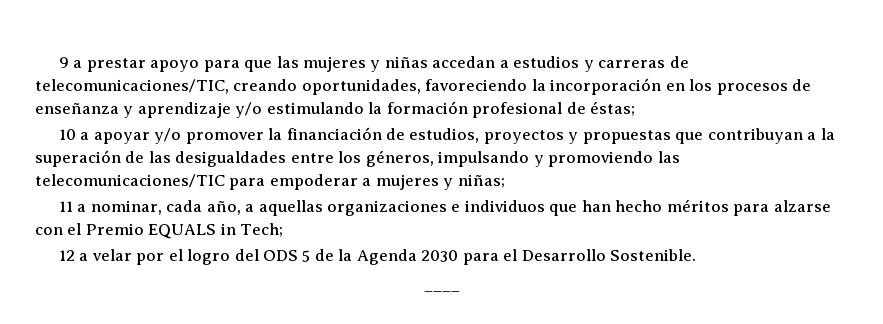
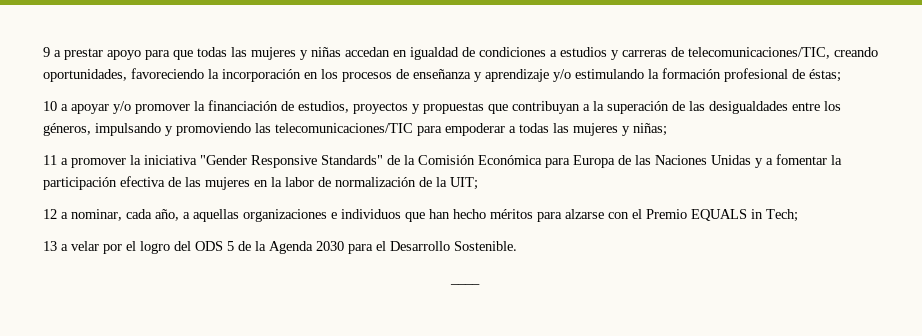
(273, 66) none -> [197,47,227,57] todas
(496, 62) none -> [393,47,546,60] en igualdad de condiciones
(372, 182) none -> [519,123,569,133] todas las
(87, 208) none -> [71,154,842,168] [43,176,478,190] [43,209,68,219] promover la iniciativa "Gender Responsive Standards" de la Comisión Económica para Europa de las Naciones Unidas y a fomentar la participación efectiva de las mujeres en la labor de normalización de la UIT; // 12 a
[58,250,75,261] 12 -> [43,241,57,251] 13

